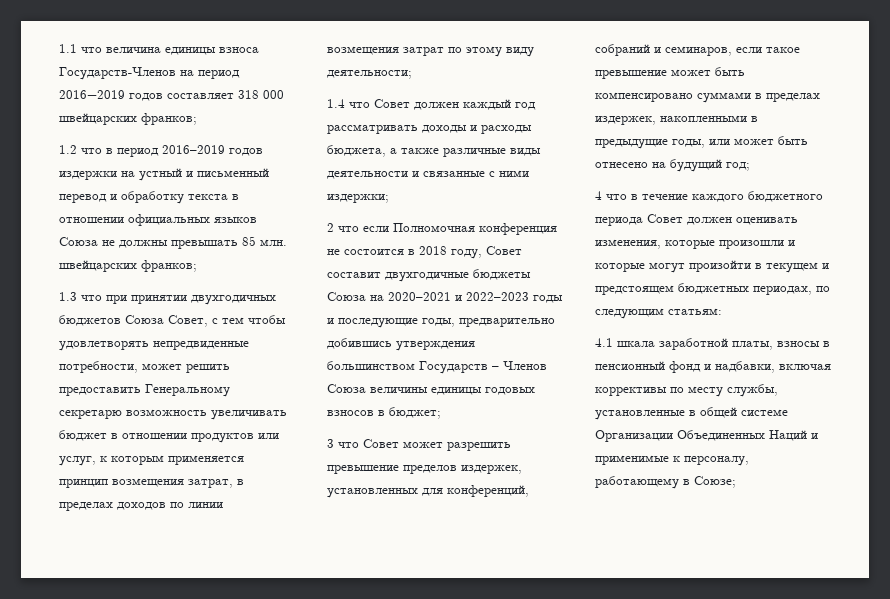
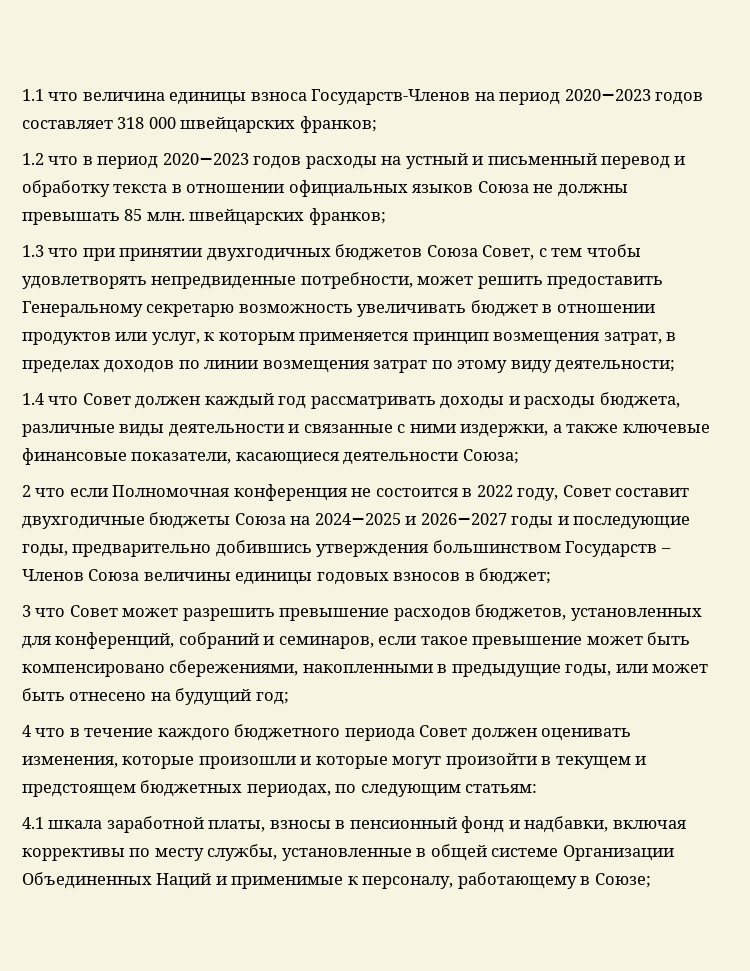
[59,90,125,99] 2016−2019 -> [564,89,651,101] 2020−2023
[162,145,263,156] [59,171,117,180] 2016–2019 годов издержки -> [162,153,377,169] 2020−2023 годов расходы
[390,148,439,154] а также -> (680, 400) none
[327,194,389,203] издержки; -> [460,424,710,437] [22,448,519,465] издержки, а также ключевые финансовые показатели, касающиеся деятельности Союза;
[419,246,447,255] 2018 -> [476,485,513,497] 2022
[388,292,529,301] 2020–2021 и 2022–2023 -> [314,513,507,525] 2024−2025 и 2026−2027
[403,465,522,474] пределов издержек, -> [393,604,567,621] расходов бюджетов,
[697,92,820,103] [595,116,656,125] суммами в пределах издержек, -> [169,660,299,677] сбережениями,

